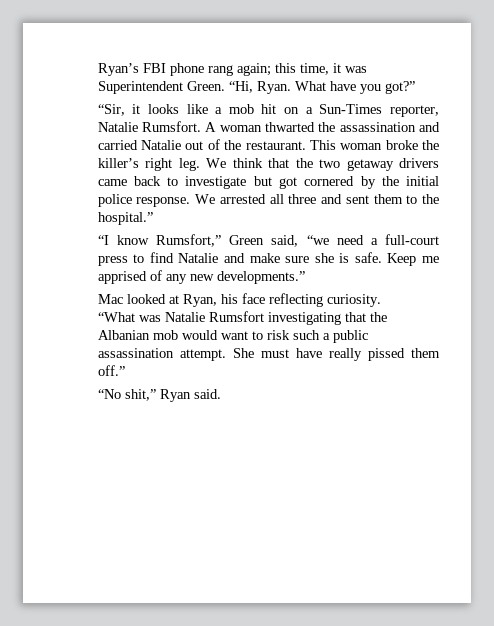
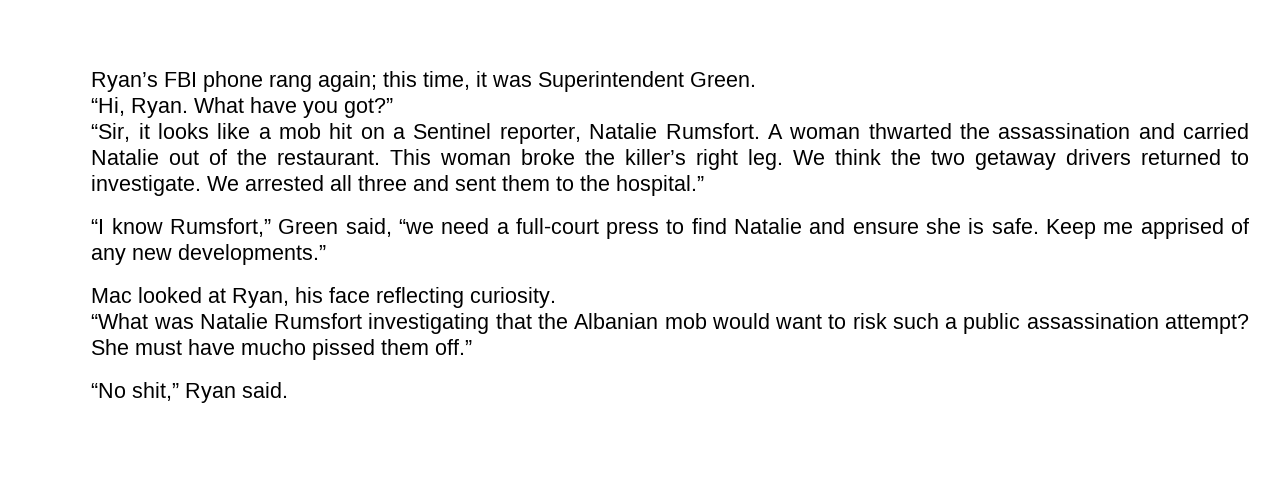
(225, 86) none -> (757, 79) //
[319,104,383,114] Sun-Times -> [413,123,492,139] Sentinel
[268,158,290,168] that -> (882, 157) none
[97,176,439,189] [97,194,191,207] came back to investigate but got cornered by the initial police response. -> [1141,149,1249,165] [91,175,202,196] returned to investigate.
[249,253,310,263] make sure -> [852,221,919,234] ensure
[179,349,226,361] attempt. -> [1165,314,1250,334] attempt?
[328,348,362,361] really -> [241,339,307,355] mucho

